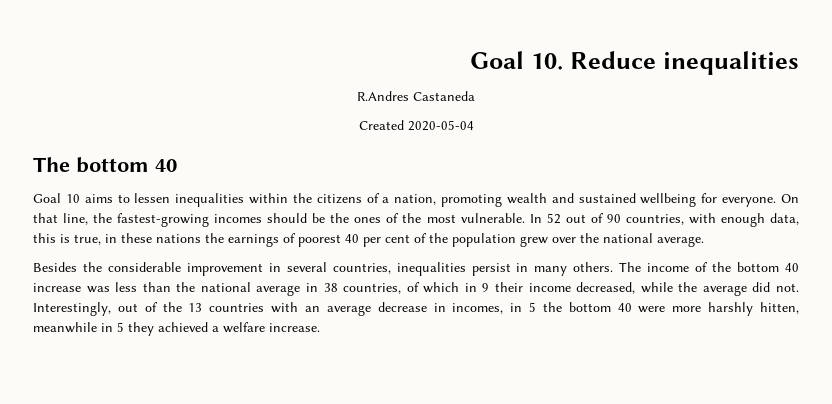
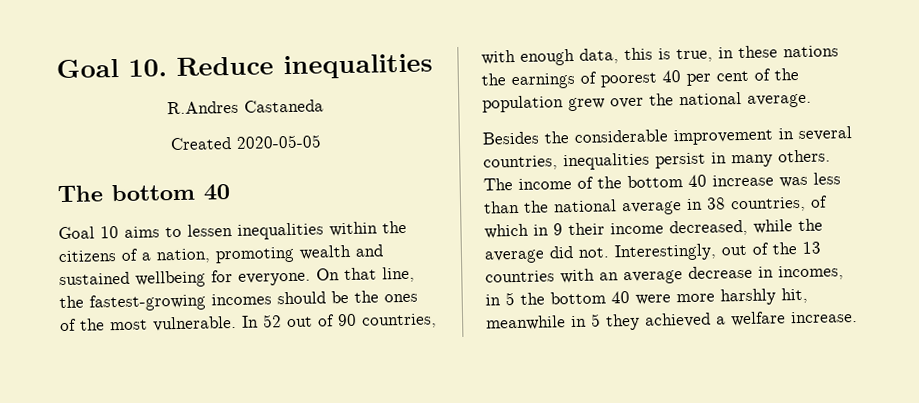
[407,120,474,131] 2020-05-04 -> [235,134,322,149] 2020-05-05
[760,302,800,314] hitten, -> [781,287,808,304] hit,

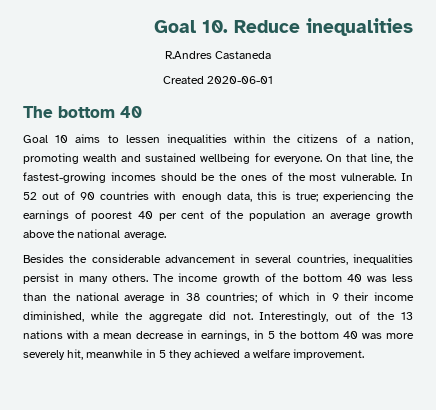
[235,134,322,149] 2020-05-05 -> [207,76,274,84] 2020-06-01
[361,313,437,329] countries, -> [100,191,150,200] countries
[676,45,839,63] true, in these nations -> [295,191,391,202] true; experiencing
[568,97,644,112] grew over -> [311,211,413,221] [23,230,55,238] an average growth above
[673,128,774,146] improvement -> [164,255,235,263] advancement
(572, 184) none -> [222,274,260,284] growth
[712,174,774,187] increase -> (362, 278) none
[730,196,806,213] countries, -> [205,292,257,303] countries;
[669,219,748,237] decreased, -> [23,311,84,322] diminished,
[484,249,545,264] average -> [148,312,203,322] aggregate
[485,268,683,285] countries with an average -> [23,330,133,339] nations with a mean
[778,265,844,281] incomes, -> [201,330,250,341] earnings,
[635,288,776,306] were more harshly -> [361,333,414,339] [23,350,65,360] was more severely
[791,311,858,324] increase. -> [293,349,365,360] improvement.

